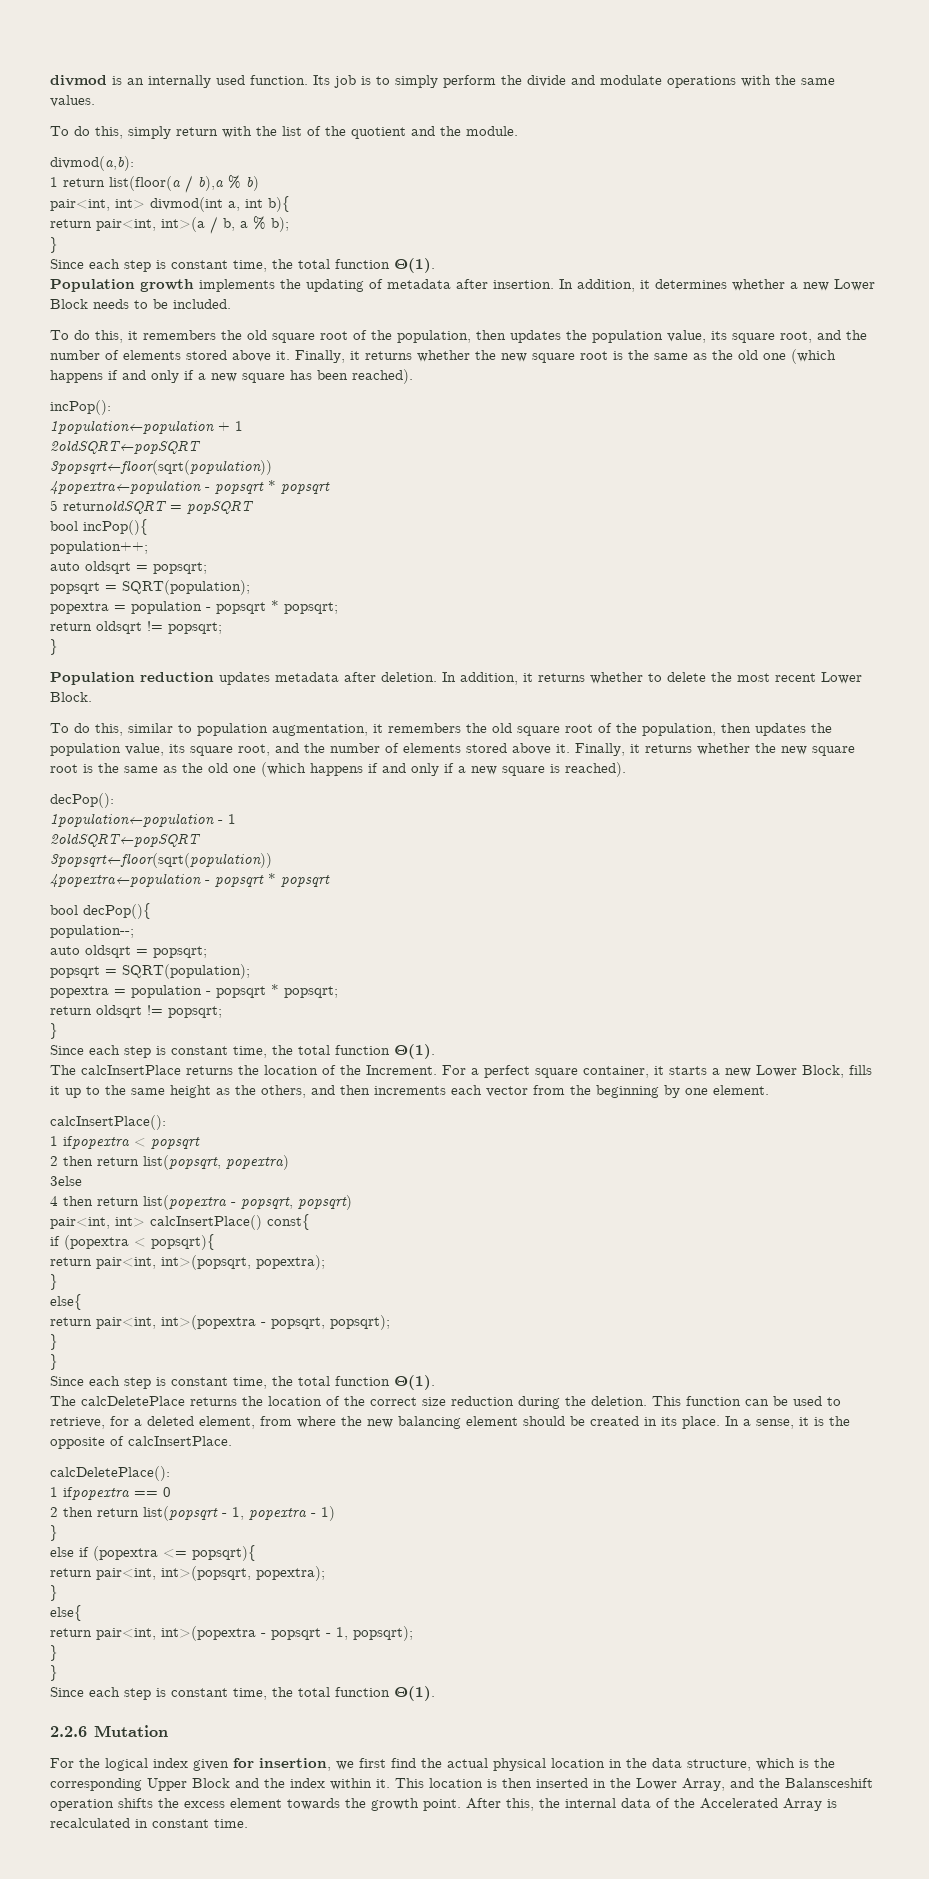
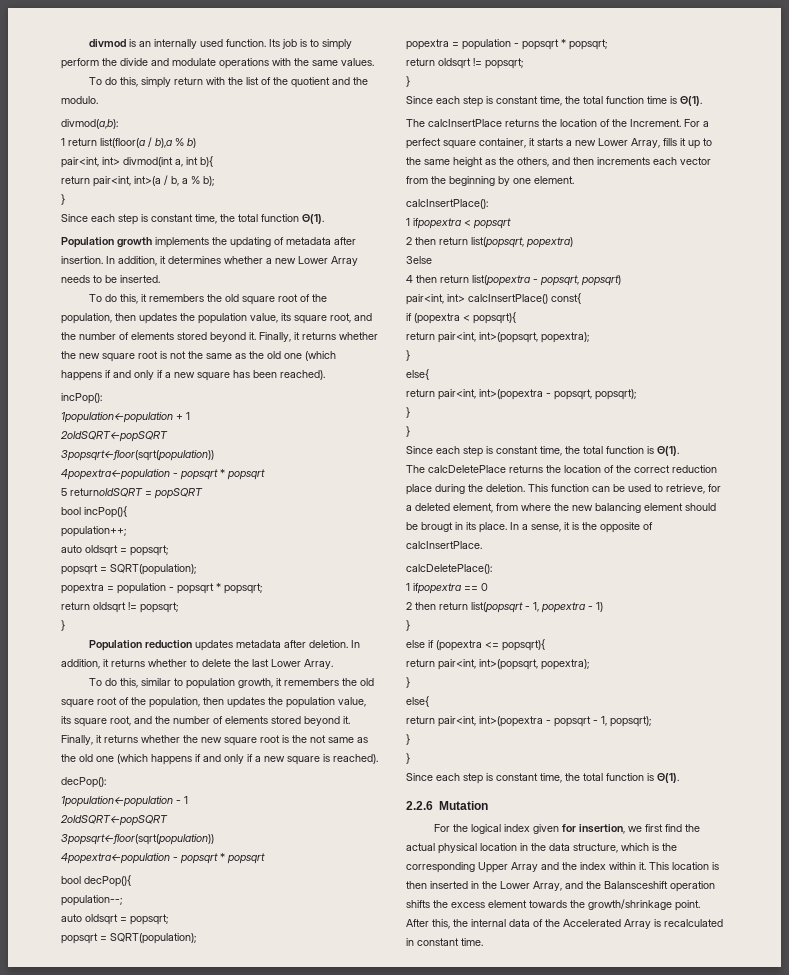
[466,126,518,136] module. -> [61,96,98,104] modulo.
[50,299,88,309] Block -> [331,256,358,266] Array
[173,299,231,309] included. -> [120,275,160,283] inserted.
[232,350,271,362] above -> [210,332,246,342] beyond
(623, 355) none -> [170,351,186,359] not
[737,672,862,684] [50,692,92,702] most recent Lower Block. -> [252,659,333,669] last Lower Array.
[272,724,368,736] augmentation, -> [238,678,274,688] growth,
[512,743,551,755] above -> [304,716,340,726] beyond
(119, 768) none -> [310,735,326,743] not
(390, 1050) none -> [647,96,677,104] time is
[802,1065,844,1078] Block, -> [631,138,660,148] Array,
(390, 1381) none -> [647,446,654,454] is
[422,1396,514,1406] size reduction -> [672,465,717,473] [406,484,432,495] reduction place
[590,1416,639,1426] created -> [421,522,453,532] brougt
(390, 1692) none -> [647,773,654,781] is
[192,1778,230,1788] Block -> [511,862,538,872] Array
[371,1798,419,1811] growth -> [588,899,672,910] growth/shrinkage

